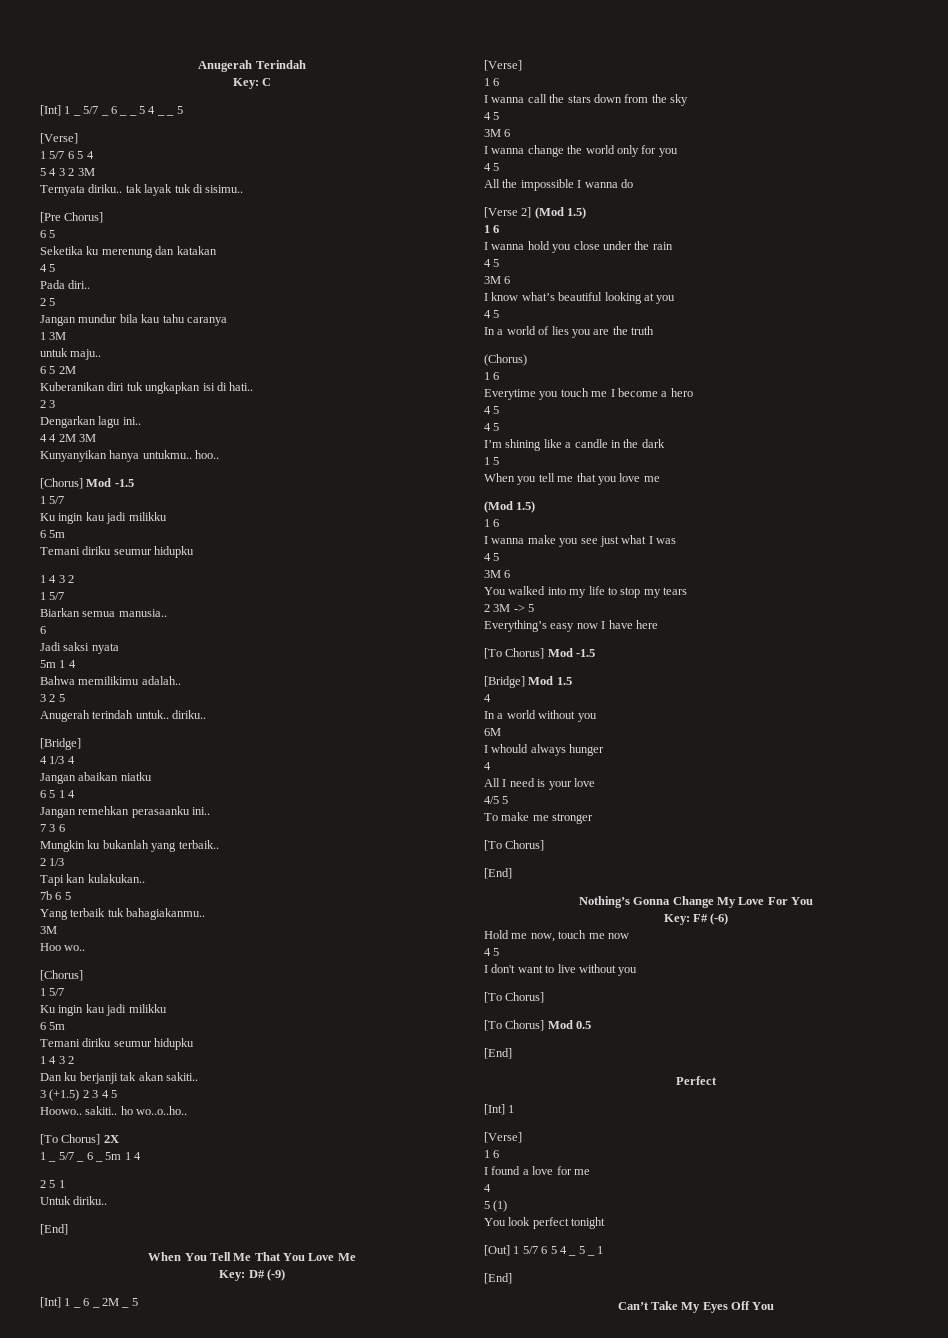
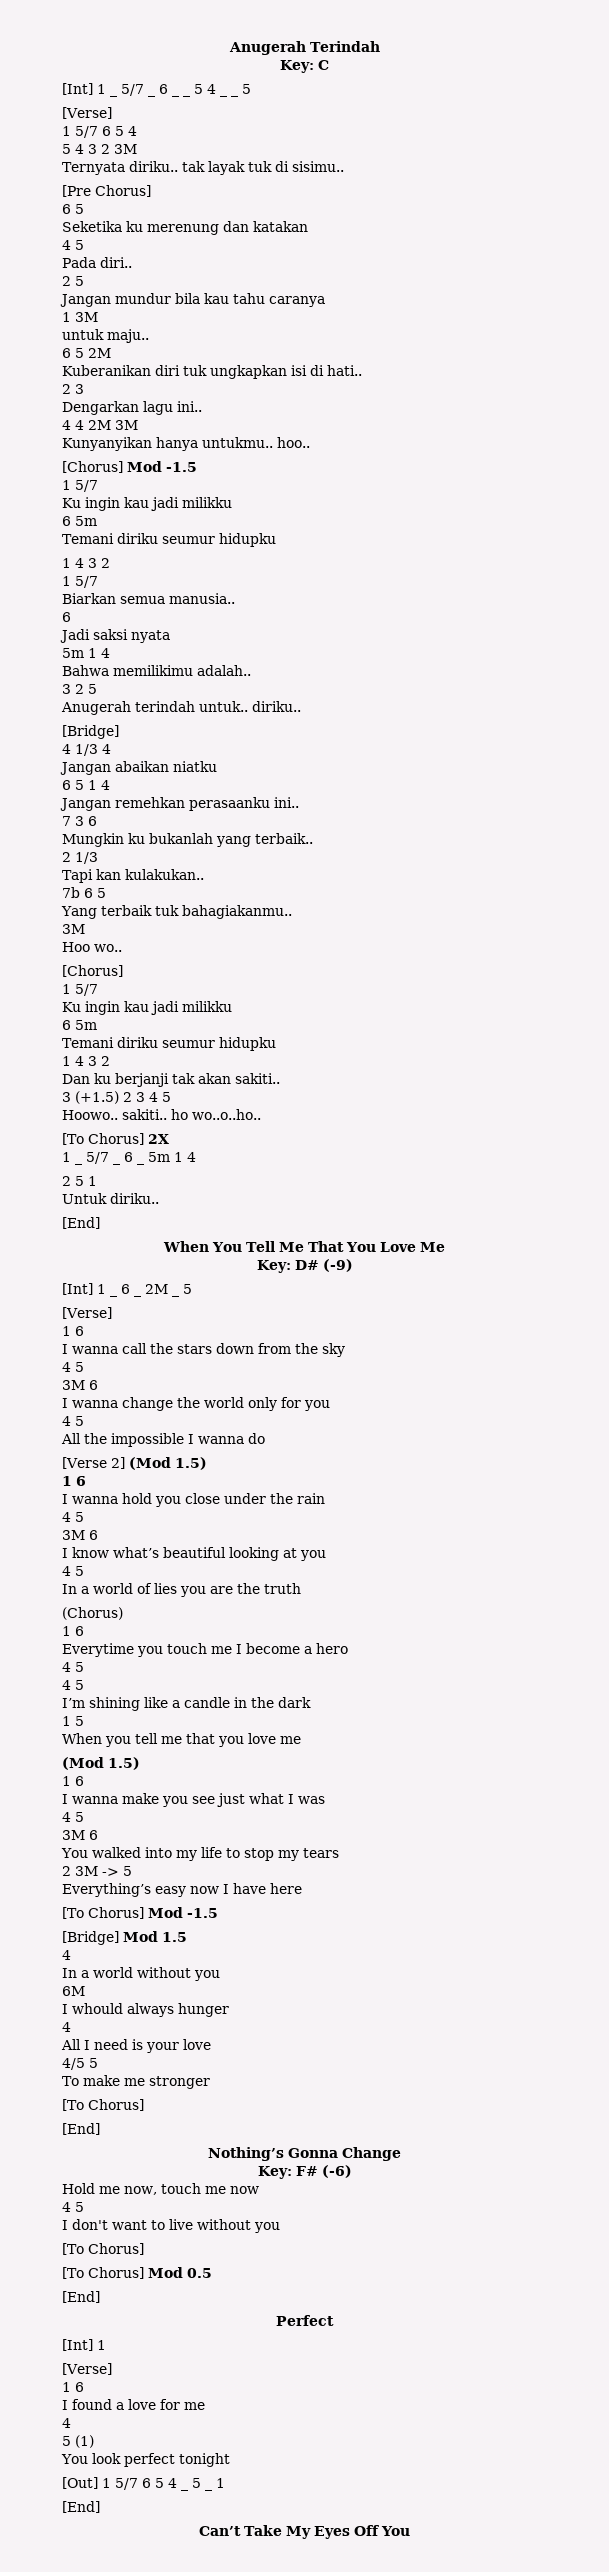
[717,897,814,908] My Love For You -> (401, 2154) none

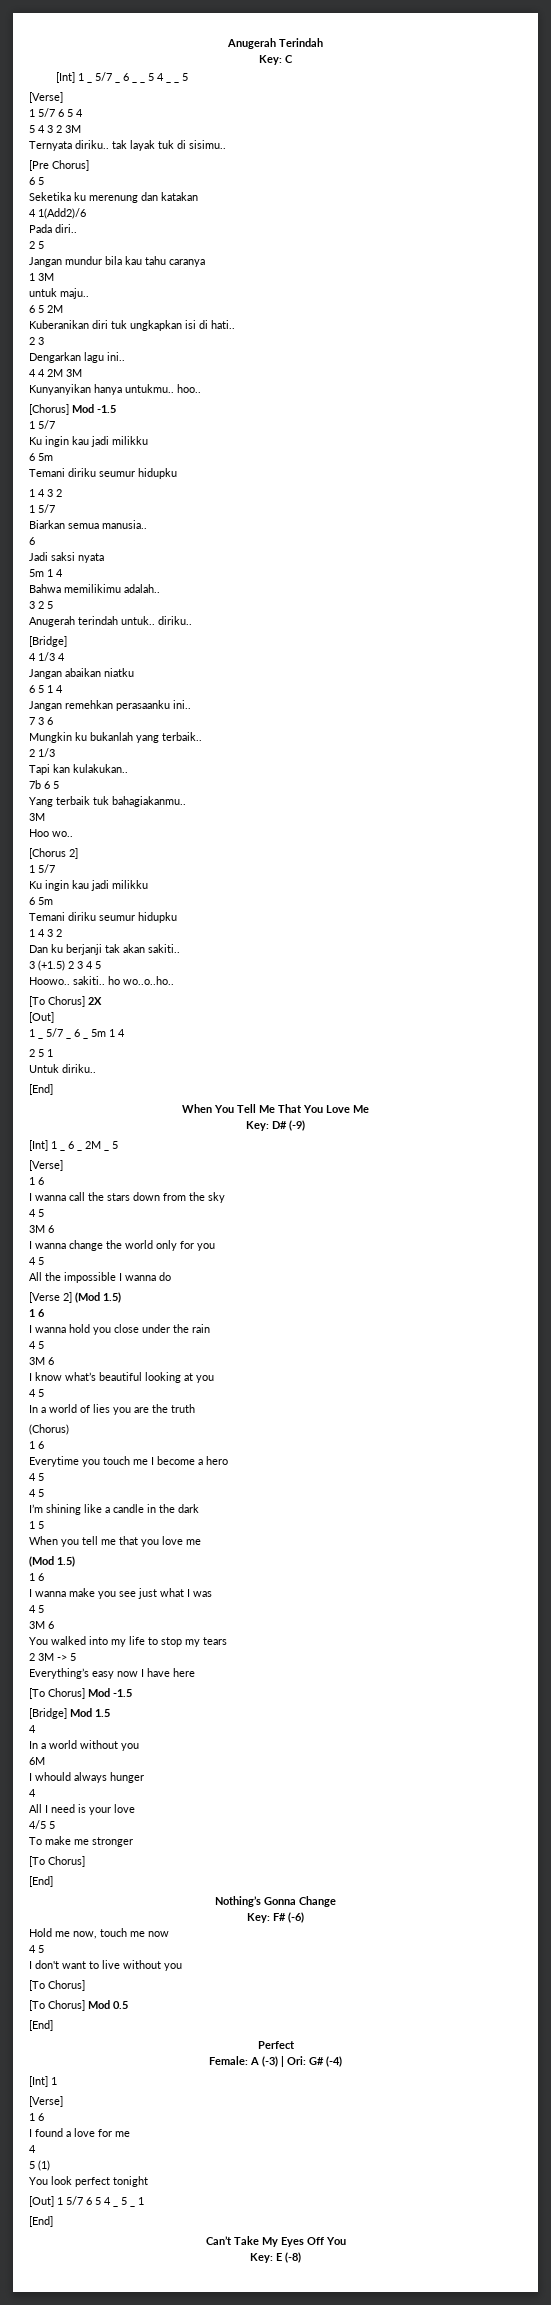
[75,240,84,250] 5 -> [38,208,86,219] 1(Add2)/6
[62,965,123,977] [Chorus] -> [29,848,78,859] [Chorus 2]
(169, 1139) none -> [29,1012,54,1023] // [Out]
(334, 2320) none -> [209,2056,342,2067] // Female: A (-3) | Ori: G# (-4)
(411, 2531) none -> [250,2252,301,2263] // Key: E (-8)

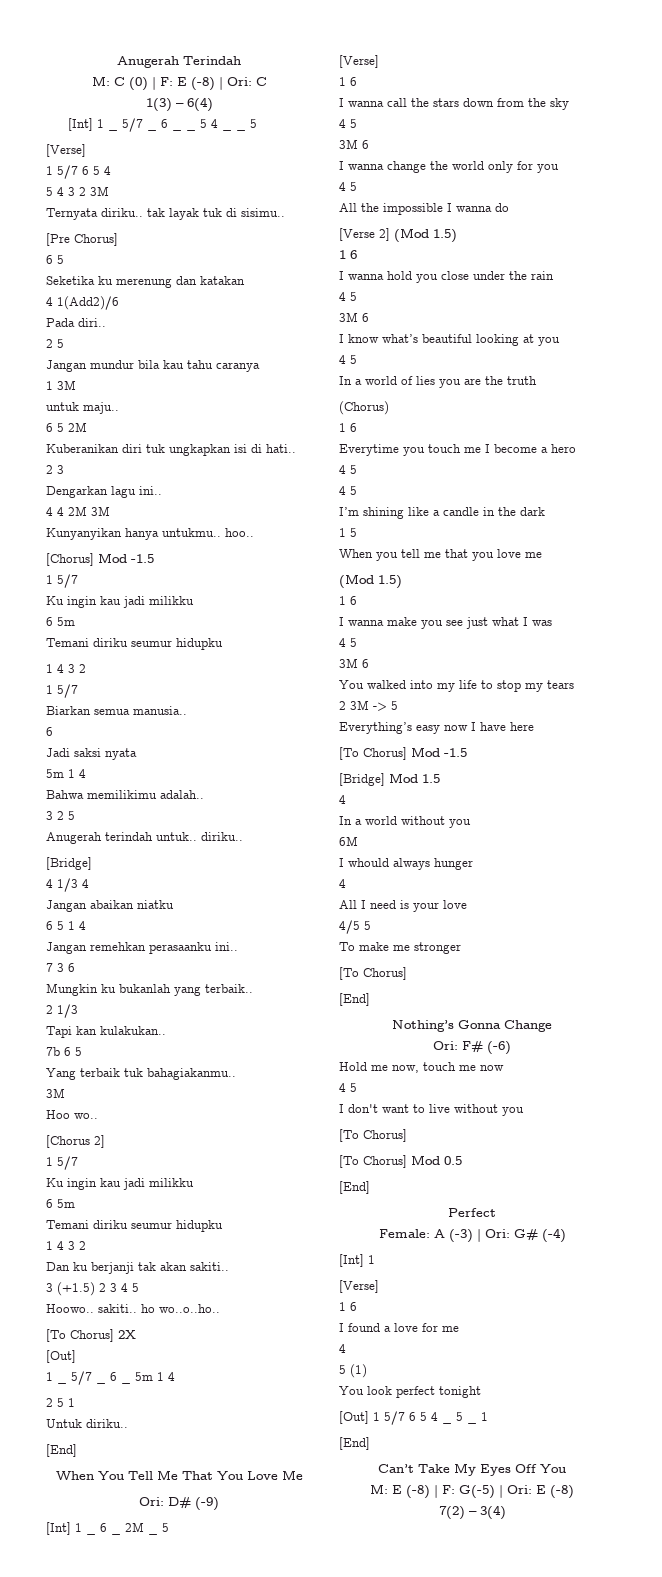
[259,55,293,65] Key: C -> [91,76,267,91] [145,97,213,112] M: C (0) | F: E (-8) | Ori: C // 1(3) – 6(4)
[246,1121,269,1131] Key: -> [139,1497,164,1506] Ori:
[247,1913,270,1923] Key: -> [433,1041,458,1050] Ori:
[250,2252,301,2263] Key: E (-8) -> [370,1484,574,1499] [438,1505,506,1520] M: E (-8) | F: G(-5) | Ori: E (-8) // 7(2) – 3(4)

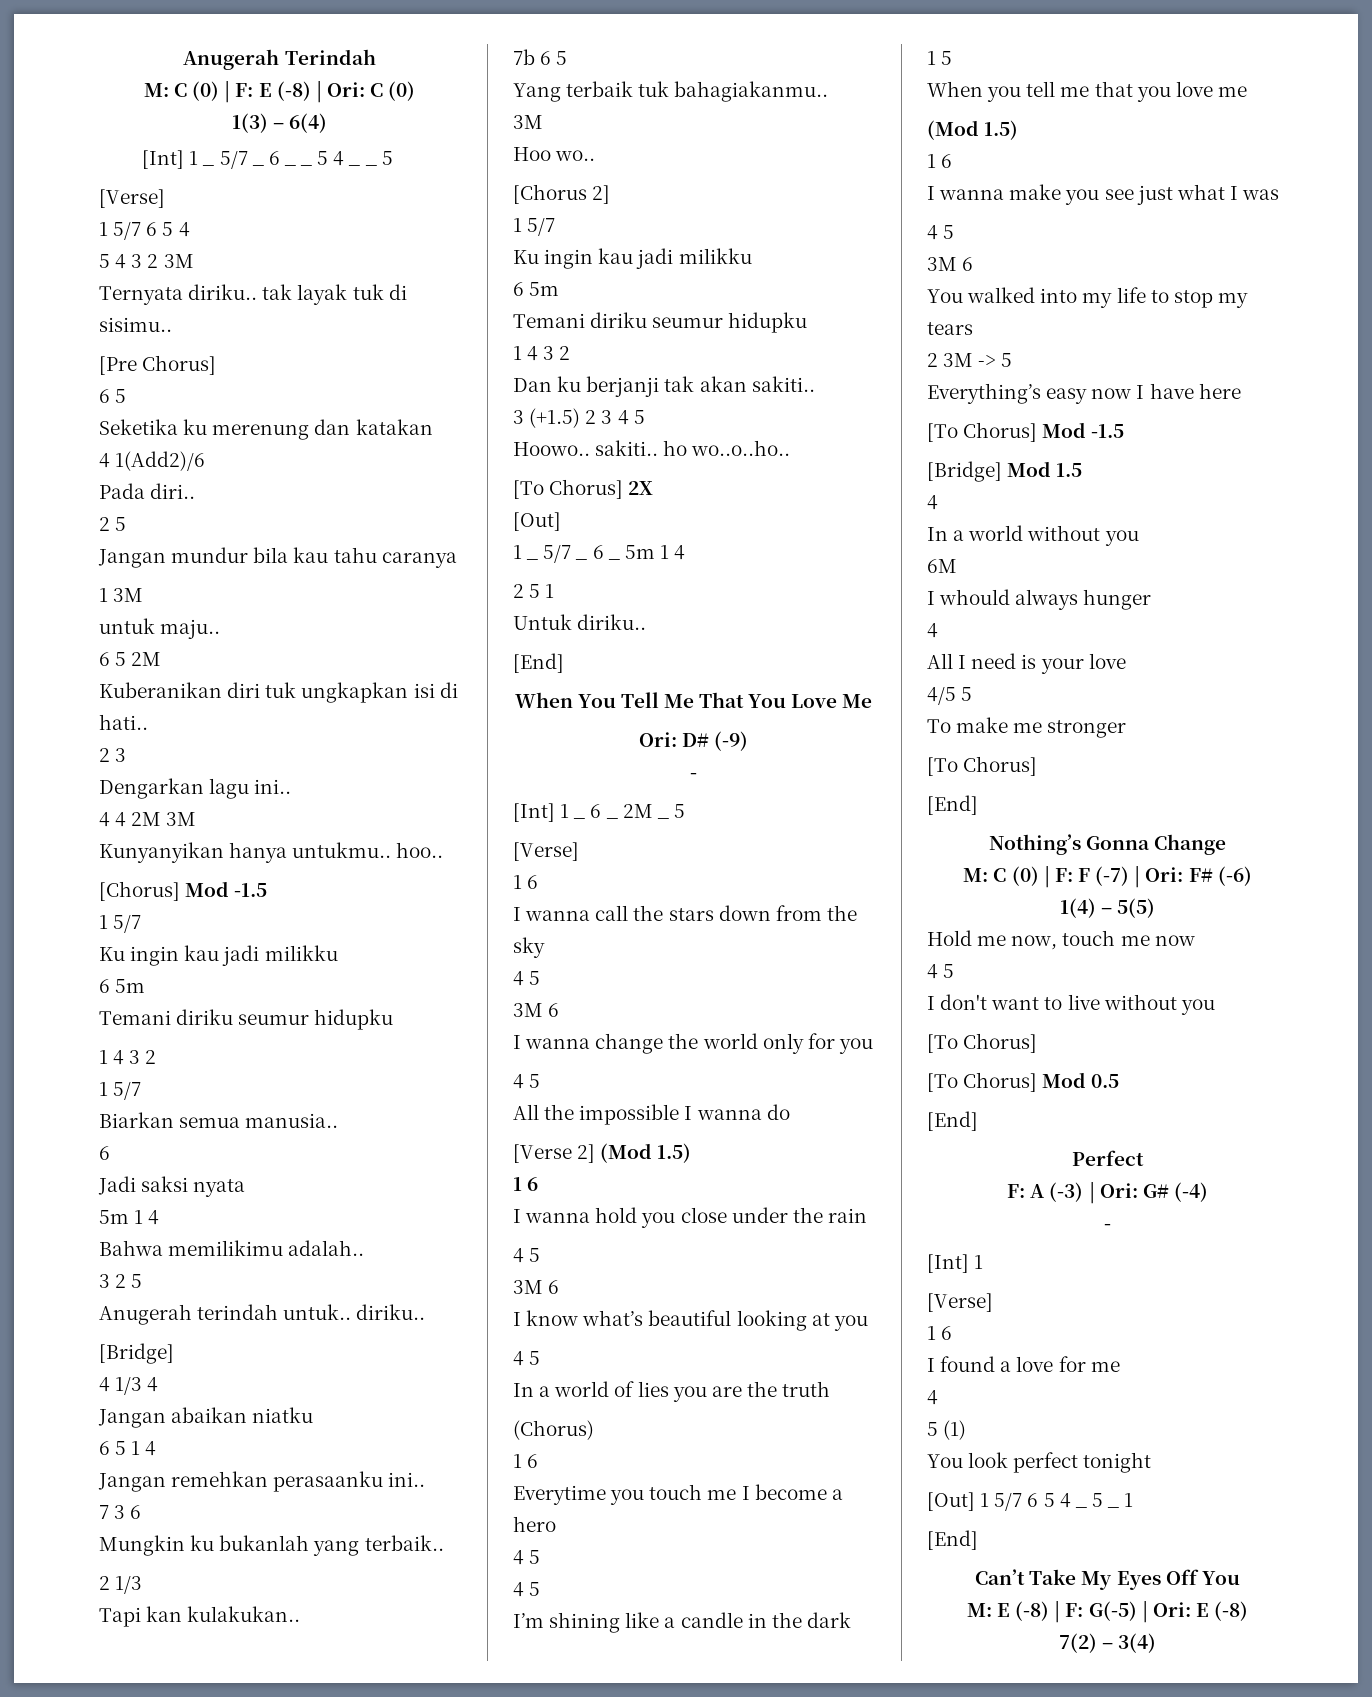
(267, 81) none -> [388,81,416,101] (0)
(219, 1504) none -> [690,773,697,779] // -
(552, 1026) none -> [963,866,1141,888] M: C (0) | F: F (-7) |
(511, 1048) none -> [1059,898,1156,918] // 1(4) – 5(5)
[378,1229,430,1238] Female: -> [1007,1184,1026,1198] F:
(566, 1235) none -> [1104,1224,1111,1230] // -

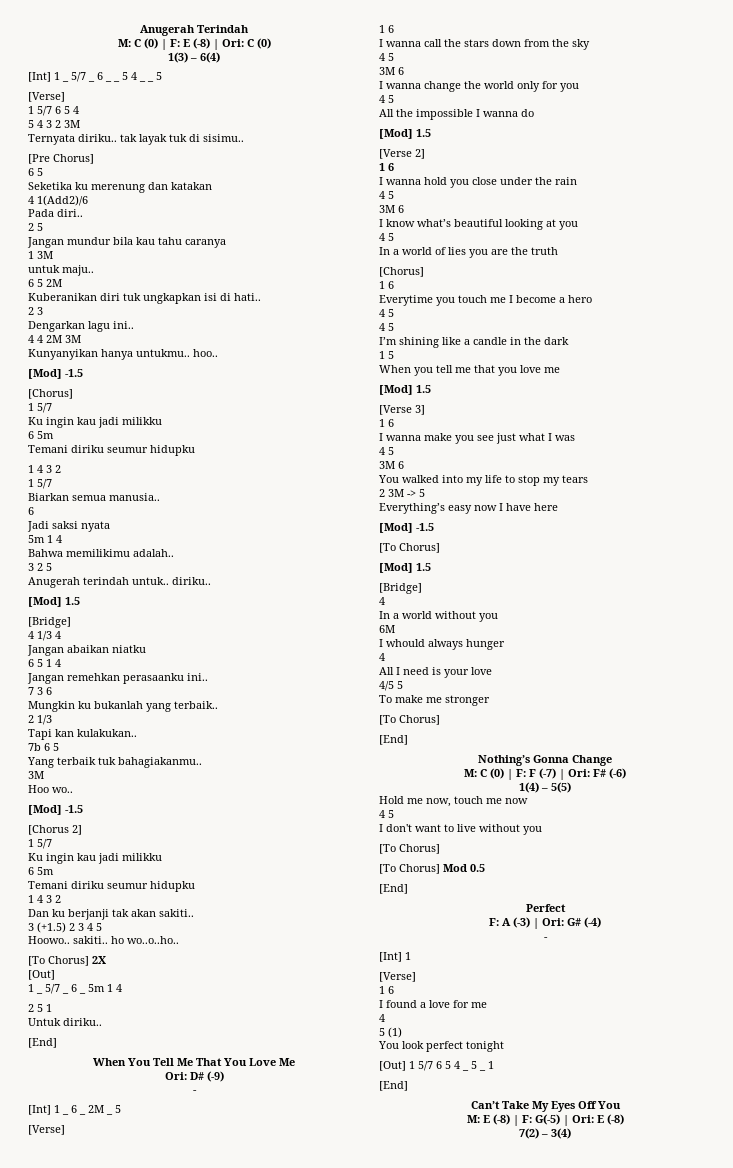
[99,881,268,901] // [Chorus] Mod -1.5 -> [28,369,83,379] [28,389,73,399] // [Mod] -1.5 // [Chorus]
(426, 1312) none -> [28,597,80,607] // [Mod] 1.5
(596, 155) none -> [28,805,83,815] // [Mod] -1.5
(790, 1112) none -> [379,129,431,139] // [Mod] 1.5
[600,1143,692,1163] (Mod 1.5) -> (425, 154) none
[513,1420,594,1440] (Chorus) -> [379,267,424,277] [Chorus]
[927,120,1019,140] (Mod 1.5) -> [379,385,431,395] [379,405,425,415] [Mod] 1.5 // [Verse 3]
[927,422,1125,442] [927,461,1083,482] // [To Chorus] Mod -1.5 // [Bridge] Mod 1.5 -> [379,523,434,533] [379,543,440,553] [379,563,431,573] [379,583,422,594] // [Mod] -1.5 // [To Chorus] // [Mod] 1.5 // [Bridge]

